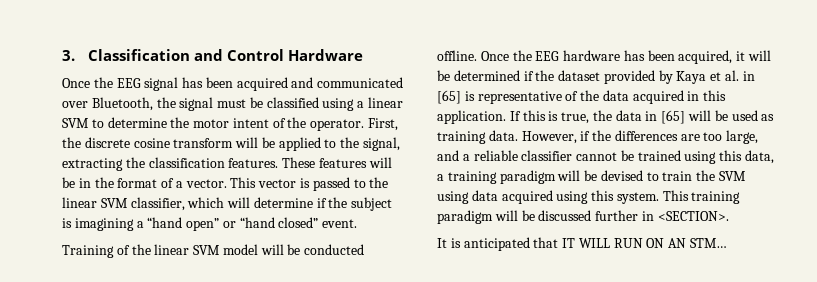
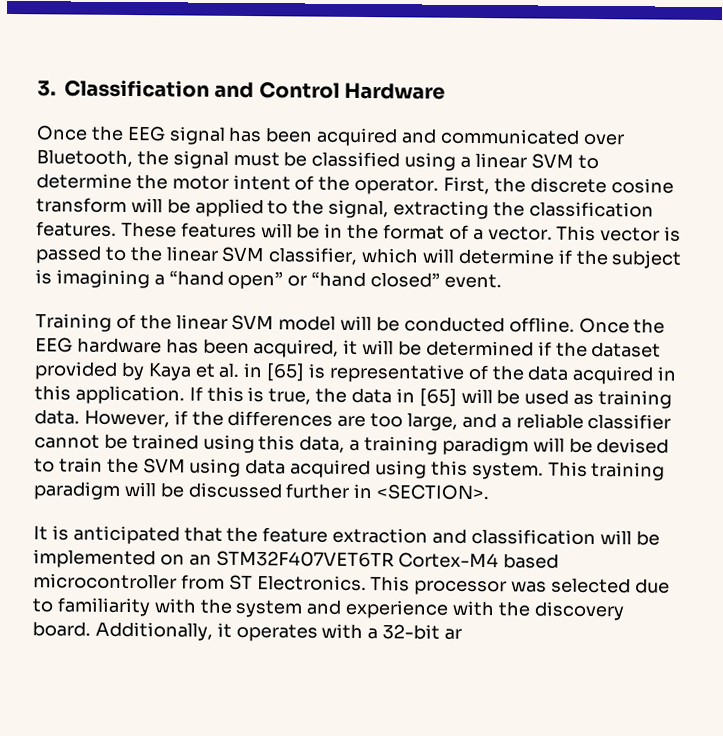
[562,238,728,248] IT WILL RUN ON AN STM… -> [226,526,660,546] [33,549,560,569] [33,573,670,596] [32,597,625,621] [32,621,463,642] the feature extraction and classification will be implemented on an STM32F407VET6TR Cortex-M4 based microcontroller from ST Electronics. This processor was selected due to familiarity with the system and experience with the discovery board. Additionally, it operates with a 32-bit ar

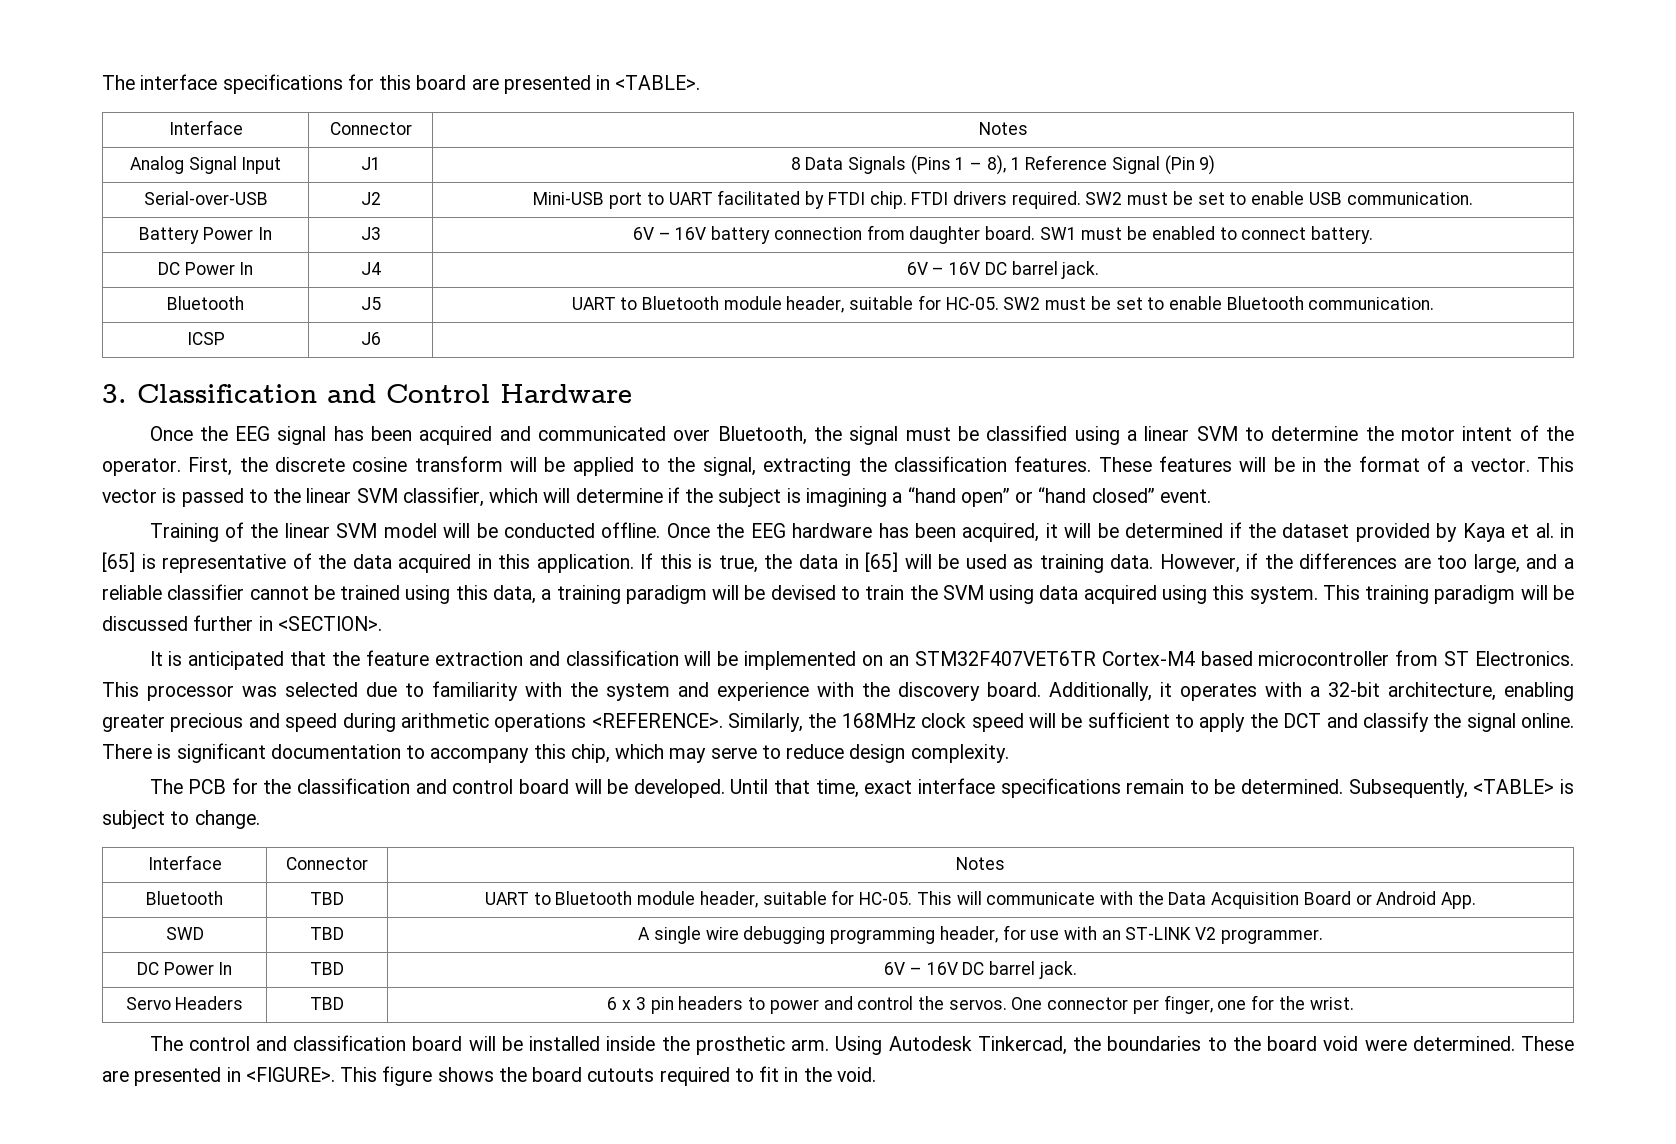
(37, 88) none -> [102,74,701,94] [168,120,243,135] [329,122,412,135] [978,122,1028,135] [129,156,282,174] [360,157,381,170] [790,155,1216,175] [143,191,268,205] [360,192,381,205] [533,190,1473,209] [139,227,272,244] [360,227,381,240] [632,225,1374,244] [157,262,254,275] [360,262,381,275] [906,261,1100,279] [167,296,244,310] [360,297,381,310] [571,295,1435,313] [186,332,225,345] [360,332,381,345] The interface specifications for this board are presented in <TABLE>. // Interface | Connector | Notes // Analog Signal Input | J1 | 8 Data Signals (Pins 1 – 8), 1 Reference Signal (Pin 9) // Serial-over-USB | J2 | Mini-USB port to UART facilitated by FTDI chip. FTDI drivers required. SW2 must be set to enable USB communication. // Battery Power In | J3 | 6V – 16V battery connection from daughter board. SW1 must be enabled to connect battery. // DC Power In | J4 | 6V – 16V DC barrel jack. // Bluetooth | J5 | UART to Bluetooth module header, suitable for HC-05. SW2 must be set to enable Bluetooth communication. // ICSP | J6 | //
[444,628,463,640] ar -> [1388,682,1574,701] [102,712,1574,732] [102,743,1009,763] [149,778,1574,798] [102,810,260,829] [147,855,222,870] [286,857,368,870] [956,857,1005,870] [146,891,223,905] [310,892,344,905] [484,890,1477,909] [165,927,204,940] [310,927,344,940] [638,925,1323,944] [136,962,233,975] [310,962,344,975] [884,961,1077,979] [125,996,244,1010] [310,997,344,1010] [607,995,1354,1014] [149,1035,1575,1055] [102,1066,876,1086] architecture, enabling greater precious and speed during arithmetic operations <REFERENCE>. Similarly, the 168MHz clock speed will be sufficient to apply the DCT and classify the signal online. There is significant documentation to accompany this chip, which may serve to reduce design complexity. // The PCB for the classification and control board will be developed. Until that time, exact interface specifications remain to be determined. Subsequently, <TABLE> is subject to change. // Interface | Connector | Notes // Bluetooth | TBD | UART to Bluetooth module header, suitable for HC-05. This will communicate with the Data Acquisition Board or Android App. // SWD | TBD | A single wire debugging programming header, for use with an ST-LINK V2 programmer. // DC Power In | TBD | 6V – 16V DC barrel jack. // Servo Headers | TBD | 6 x 3 pin headers to power and control the servos. One connector per finger, one for the wrist. // The control and classification board will be installed inside the prosthetic arm. Using Autodesk Tinkercad, the boundaries to the board void were determined. These are presented in <FIGURE>. This figure shows the board cutouts required to fit in the void.

